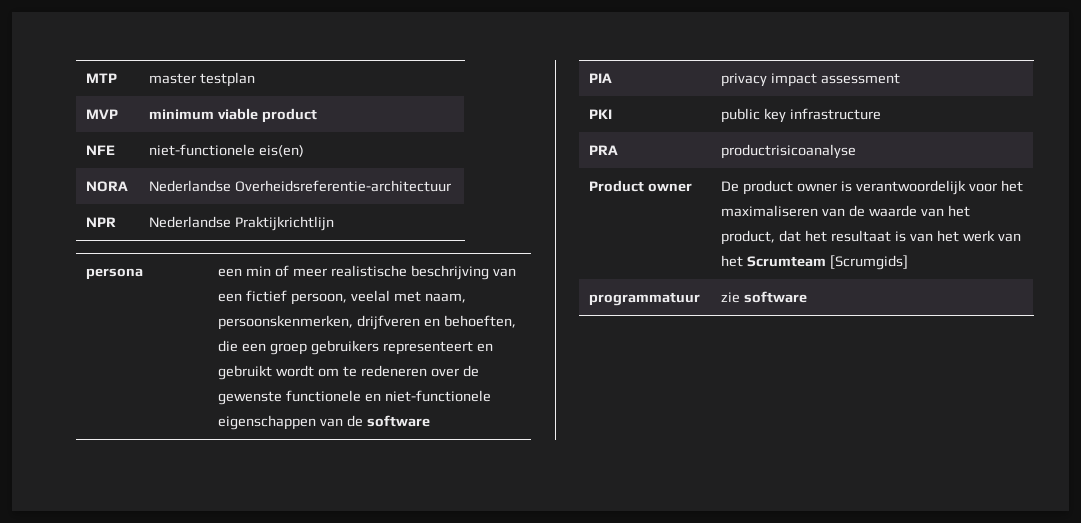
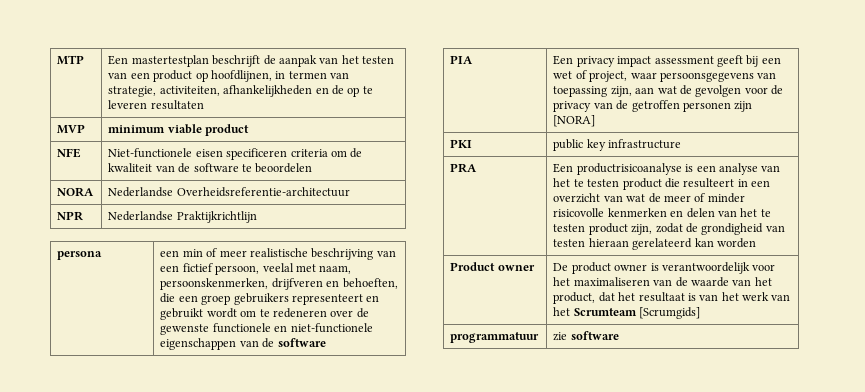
[149,72,256,87] master testplan -> [108,55,395,67] [108,70,350,82] [108,85,373,97] [108,100,204,110] Een mastertestplan beschrijft de aanpak van het testen van een product op hoofdlijnen, in termen van strategie, activiteiten, afhankelijkheden en de op te leveren resultaten
[149,144,305,157] niet-functionele eis(en) -> [108,148,363,160] [108,163,313,173] Niet-functionele eisen specificeren criteria om de kwaliteit van de software te beoordelen
(613, 78) none -> [553,55,574,65] Een
(901, 78) none -> [716,55,781,67] [553,70,777,82] [553,85,784,97] [553,100,753,112] [553,115,596,127] geeft bij een wet of project, waar persoonsgegevens van toepassing zijn, aan wat de gevolgen voor de privacy van de getroffen personen zijn [NORA]
(619, 150) none -> [553,163,574,173] Een
(857, 151) none -> [685,163,781,175] [553,178,771,190] [553,193,745,203] [553,208,771,218] [553,223,785,235] [553,238,756,250] is een analyse van het te testen product die resulteert in een overzicht van wat de meer of minder risicovolle kenmerken en delen van het te testen product zijn, zodat de grondigheid van testen hieraan gerelateerd kan worden

